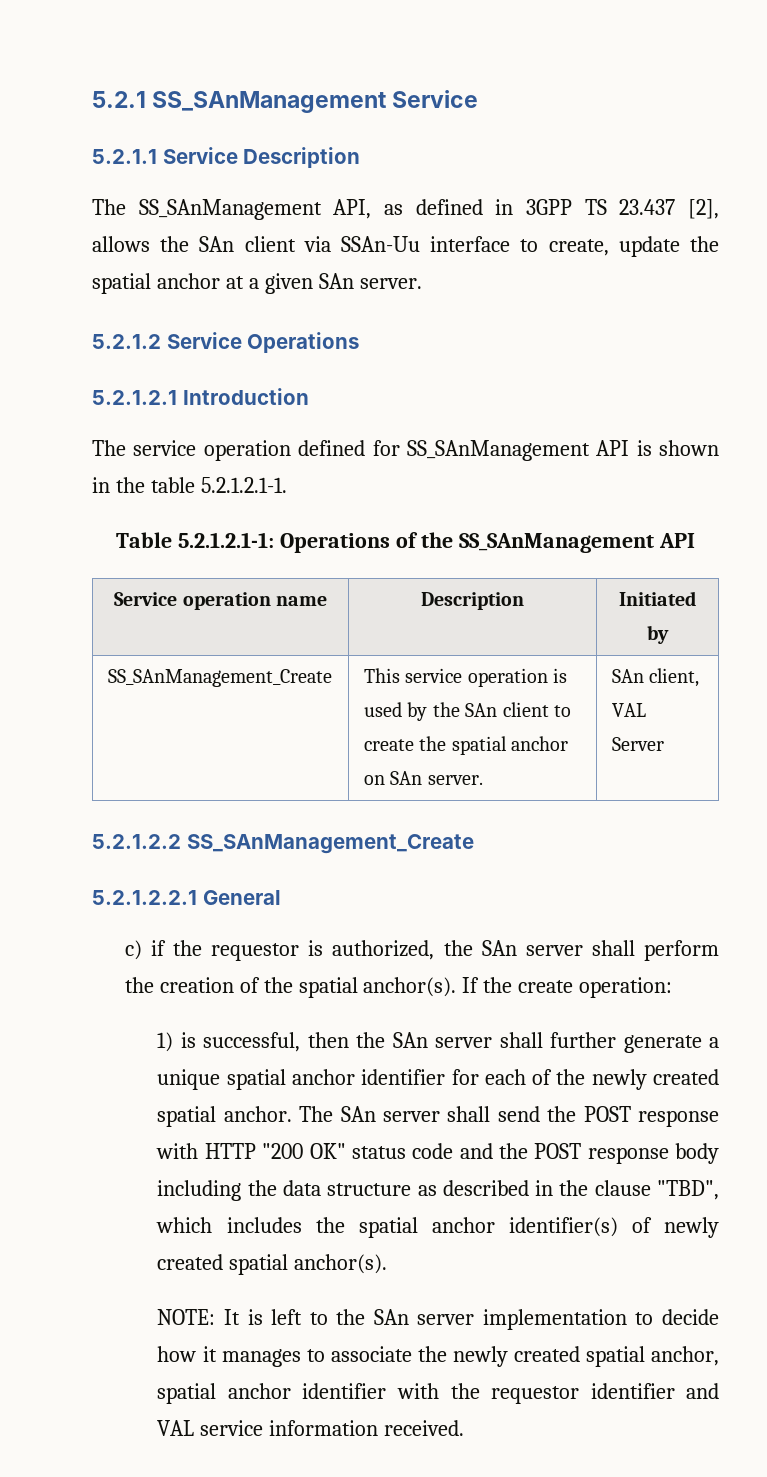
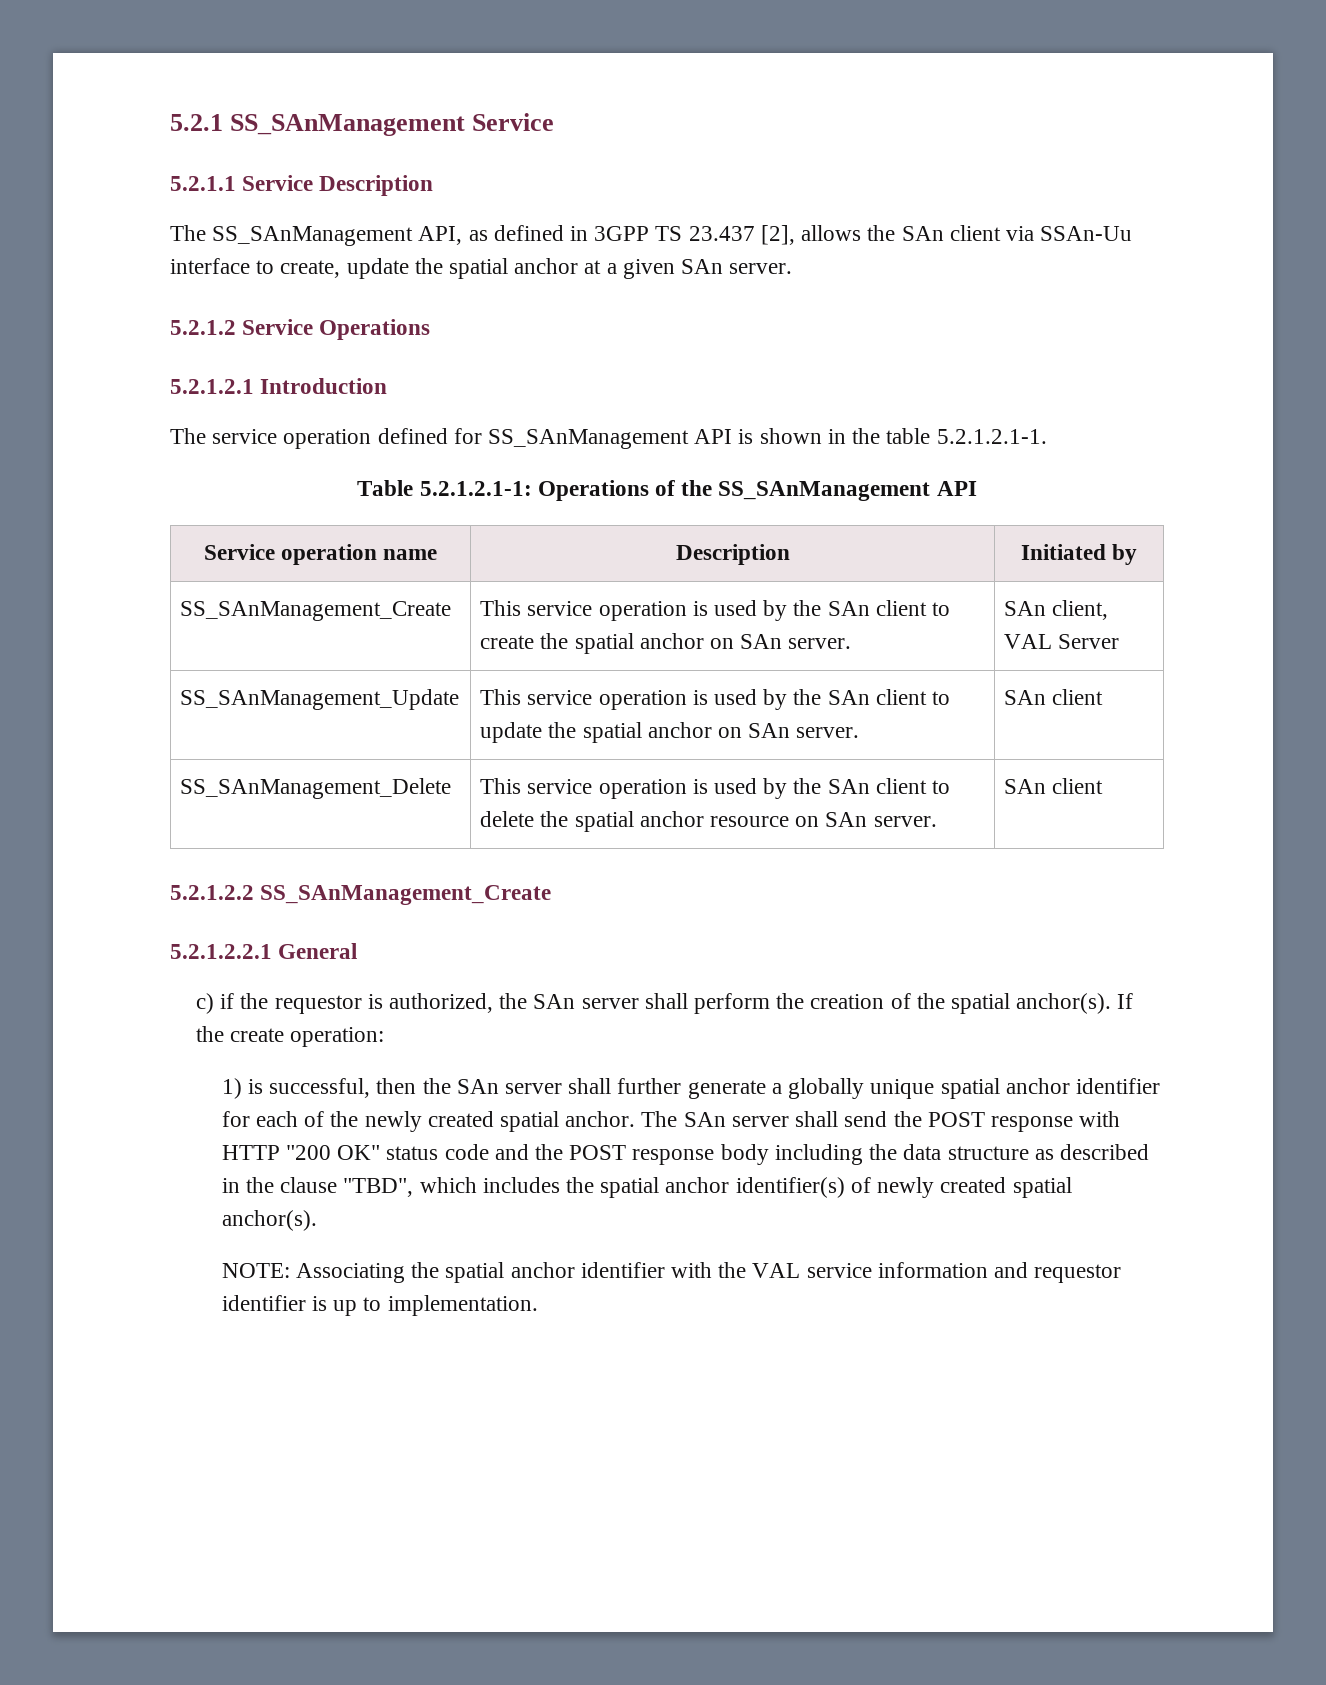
(664, 744) none -> [180,689,460,710] [480,689,950,710] [480,722,860,743] [1004,689,1104,705] [180,778,452,799] [480,778,950,799] [480,811,937,832] [1004,778,1104,794] // SS_SAnManagement_Update | This service operation is used by the SAn client to update the spatial anchor on SAn server. | SAn client // SS_SAnManagement_Delete | This service operation is used by the SAn client to delete the spatial anchor resource on SAn server. | SAn client
(719, 1042) none -> [788,1078,865,1099] globally
[224,1309,720,1330] [157,1346,719,1367] It is left to the SAn server implementation to decide how it manages to associate the newly created spatial anchor, -> [295,1262,440,1283] Associating the
[490,1383,720,1404] [157,1420,465,1436] requestor identifier and VAL service information received. -> [752,1262,1122,1283] [221,1295,538,1316] VAL service information and requestor identifier is up to implementation.

